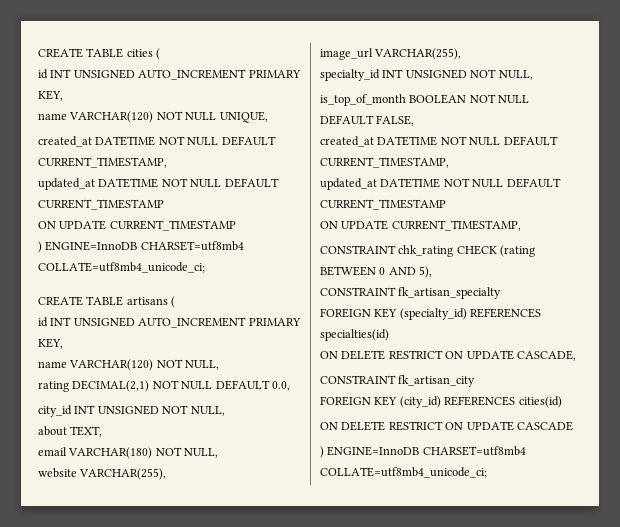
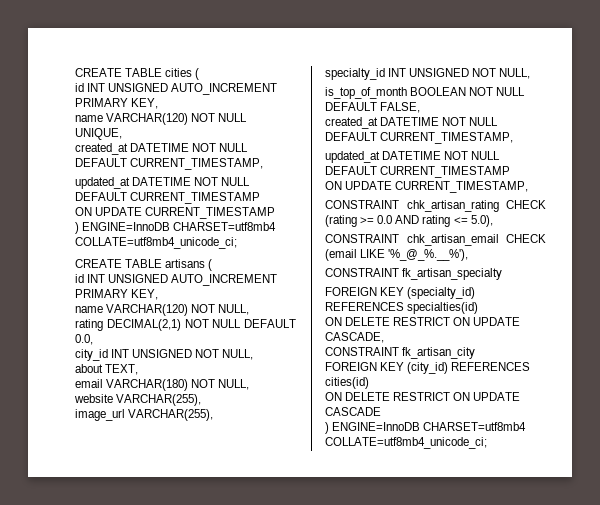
[398,245,454,257] chk_rating -> [406,200,499,212] chk_artisan_rating
[320,266,433,278] BETWEEN 0 AND 5), -> [360,215,493,227] [325,234,546,246] [325,249,469,261] >= 0.0 AND rating <= 5.0), // CONSTRAINT chk_artisan_email CHECK (email LIKE '%_@_%.__%'),

